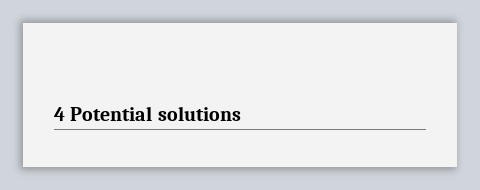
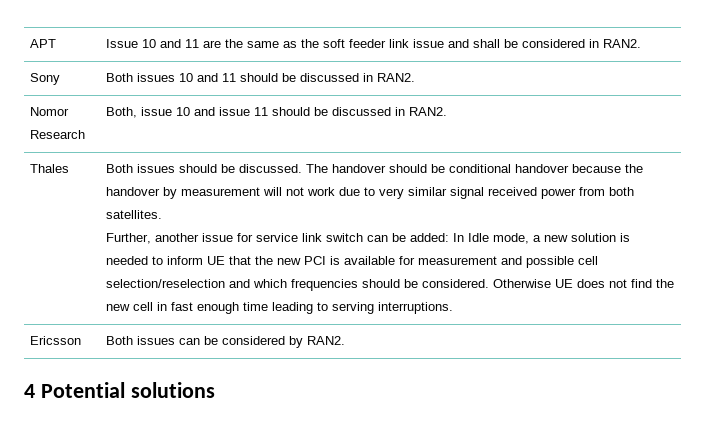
(54, 114) none -> [29,39,56,48] [105,39,641,48] [29,73,60,85] [105,73,415,82] [29,107,69,116] [29,130,85,139] [105,107,447,118] [29,164,69,173] [105,164,643,173] [105,187,634,199] [105,210,162,219] [105,233,630,244] [105,256,598,268] [105,279,674,291] [105,302,453,314] [29,336,81,345] [105,336,345,348] APT | Issue 10 and 11 are the same as the soft feeder link issue and shall be considered in RAN2. // Sony | Both issues 10 and 11 should be discussed in RAN2. // Nomor Research | Both, issue 10 and issue 11 should be discussed in RAN2. // Thales | Both issues should be discussed. The handover should be conditional handover because the handover by measurement will not work due to very similar signal received power from both satellites. // Further, another issue for service link switch can be added: In Idle mode, a new solution is needed to inform UE that the new PCI is available for measurement and possible cell selection/reselection and which frequencies should be considered. Otherwise UE does not find the new cell in fast enough time leading to serving interruptions. // Ericsson | Both issues can be considered by RAN2. //

